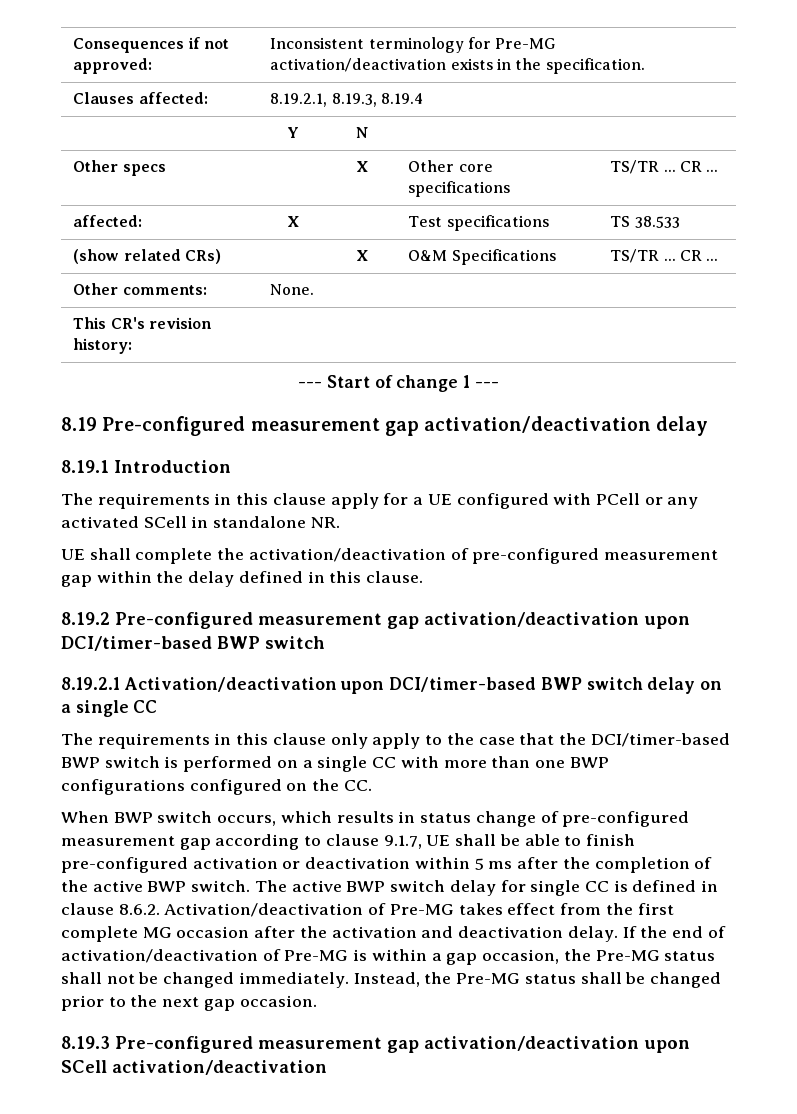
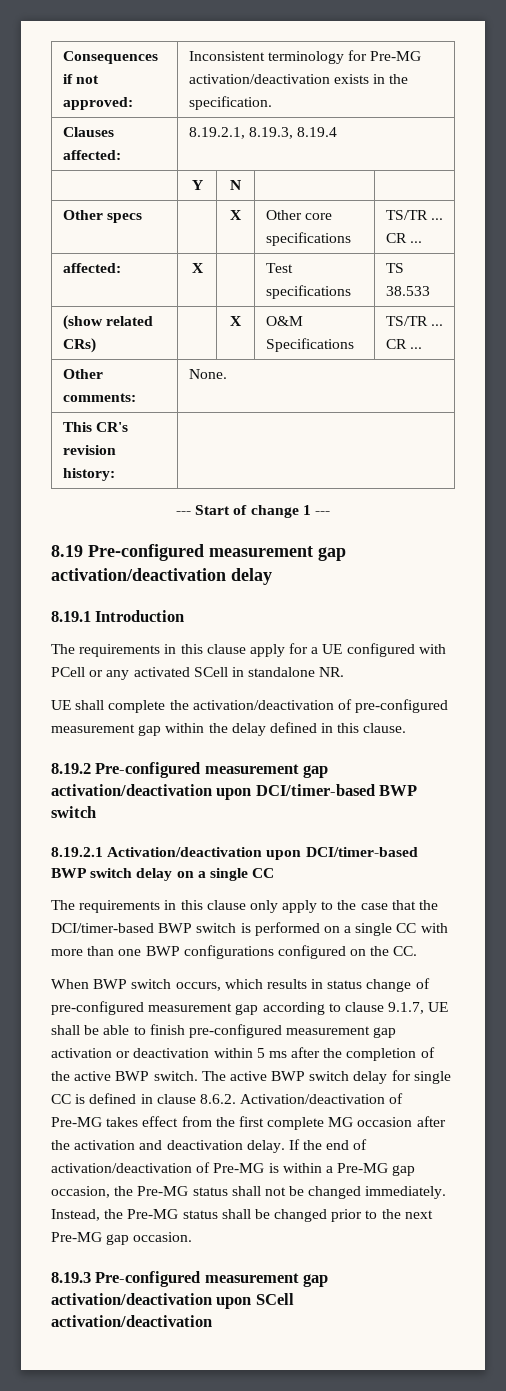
(188, 865) none -> [286,1026,397,1038] measurement gap
(442, 957) none -> [337,1163,389,1173] Pre-MG
(200, 1002) none -> [51,1232,102,1242] Pre-MG

